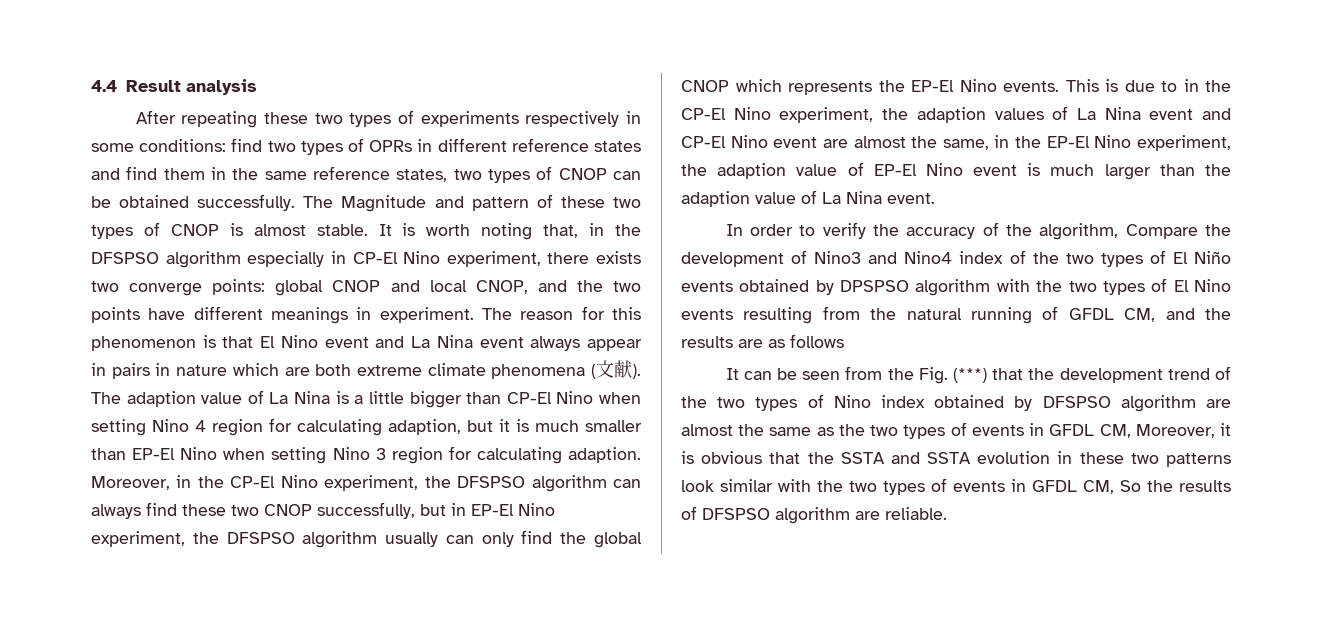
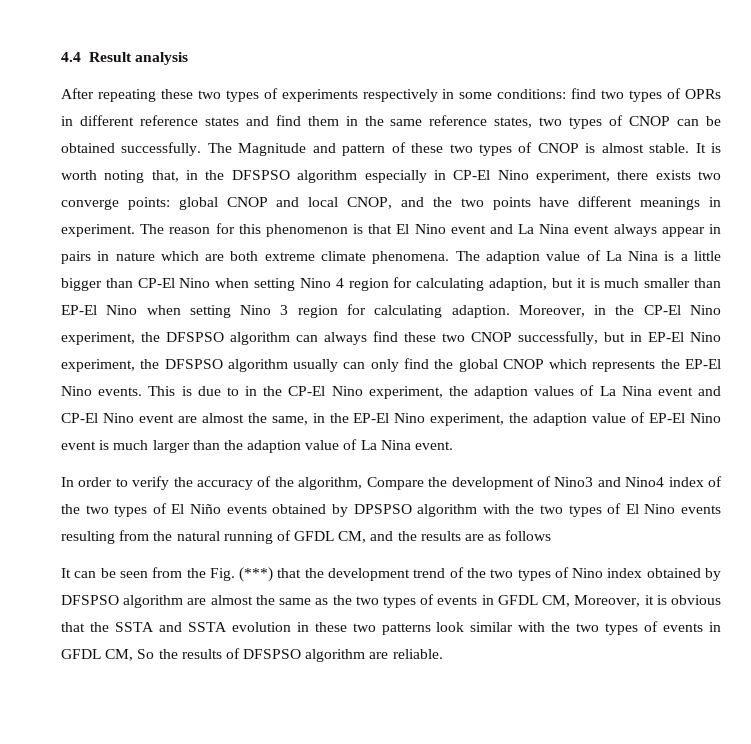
[491,360,641,379] phenomena (文献). -> [372,251,450,264] phenomena.

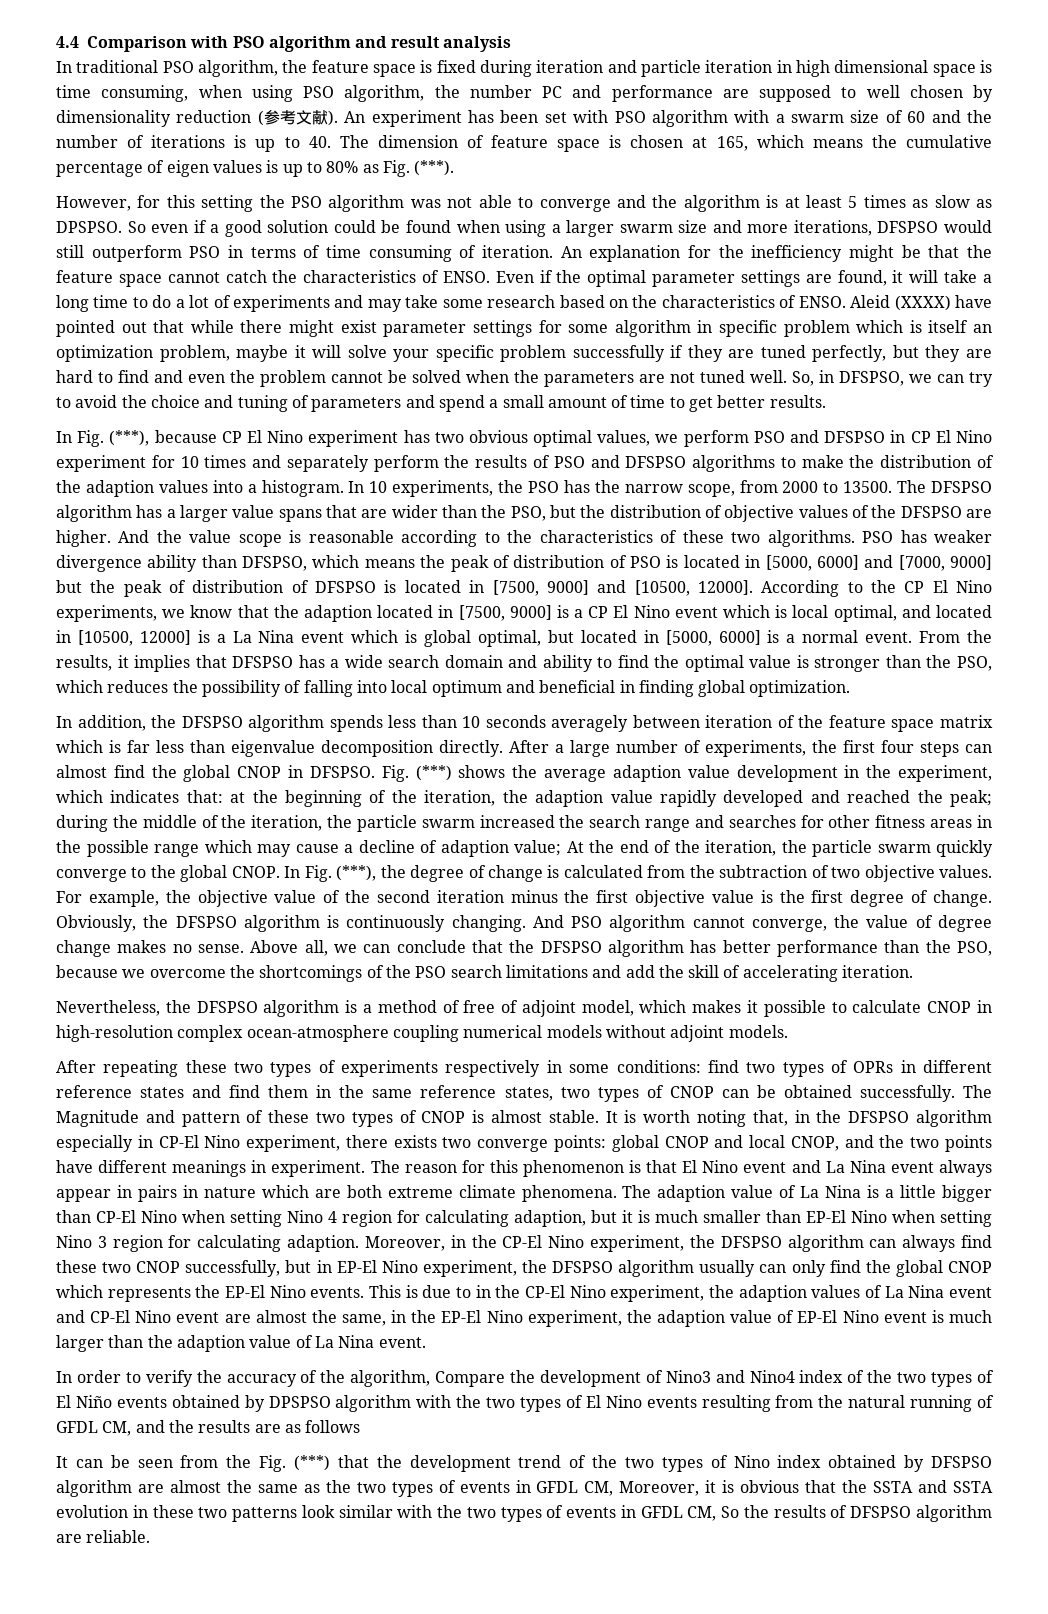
[88,52,188,65] Result analysis -> [87,36,511,52] [56,60,993,77] [56,85,993,102] [56,110,993,127] [56,135,993,152] [56,160,455,177] [56,195,992,212] [56,220,992,237] [56,245,992,262] [56,270,993,287] [56,295,993,312] [56,320,992,337] [56,345,992,362] [56,370,993,387] [56,395,826,412] [56,430,992,447] [56,455,995,472] [56,480,992,497] [56,505,993,522] [56,530,993,547] [56,555,992,572] [56,580,993,597] [56,605,992,622] [56,630,992,647] [56,655,992,672] [56,680,851,697] [56,715,993,732] [56,740,992,757] [56,765,993,782] [56,790,992,807] [56,815,993,832] [56,840,993,857] [56,865,993,882] [56,890,993,907] [56,915,992,932] [56,940,993,957] [56,965,914,982] [56,1000,992,1017] [56,1025,788,1042] Comparison with PSO algorithm and result analysis // In traditional PSO algorithm, the feature space is fixed during iteration and particle iteration in high dimensional space is time consuming, when using PSO algorithm, the number PC and performance are supposed to well chosen by dimensionality reduction (参考文献). An experiment has been set with PSO algorithm with a swarm size of 60 and the number of iterations is up to 40. The dimension of feature space is chosen at 165, which means the cumulative percentage of eigen values is up to 80% as Fig. (***). // However, for this setting the PSO algorithm was not able to converge and the algorithm is at least 5 times as slow as DPSPSO. So even if a good solution could be found when using a larger swarm size and more iterations, DFSPSO would still outperform PSO in terms of time consuming of iteration. An explanation for the inefficiency might be that the feature space cannot catch the characteristics of ENSO. Even if the optimal parameter settings are found, it will take a long time to do a lot of experiments and may take some research based on the characteristics of ENSO. Aleid (XXXX) have pointed out that while there might exist parameter settings for some algorithm in specific problem which is itself an optimization problem, maybe it will solve your specific problem successfully if they are tuned perfectly, but they are hard to find and even the problem cannot be solved when the parameters are not tuned well. So, in DFSPSO, we can try to avoid the choice and tuning of parameters and spend a small amount of time to get better results. // In Fig. (***), because CP El Nino experiment has two obvious optimal values, we perform PSO and DFSPSO in CP El Nino experiment for 10 times and separately perform the results of PSO and DFSPSO algorithms to make the distribution of the adaption values into a histogram. In 10 experiments, the PSO has the narrow scope, from 2000 to 13500. The DFSPSO algorithm has a larger value spans that are wider than the PSO, but the distribution of objective values of the DFSPSO are higher. And the value scope is reasonable according to the characteristics of these two algorithms. PSO has weaker divergence ability than DFSPSO, which means the peak of distribution of PSO is located in [5000, 6000] and [7000, 9000] but the peak of distribution of DFSPSO is located in [7500, 9000] and [10500, 12000]. According to the CP El Nino experiments, we know that the adaption located in [7500, 9000] is a CP El Nino event which is local optimal, and located in [10500, 12000] is a La Nina event which is global optimal, but located in [5000, 6000] is a normal event. From the results, it implies that DFSPSO has a wide search domain and ability to find the optimal value is stronger than the PSO, which reduces the possibility of falling into local optimum and beneficial in finding global optimization. // In addition, the DFSPSO algorithm spends less than 10 seconds averagely between iteration of the feature space matrix which is far less than eigenvalue decomposition directly. After a large number of experiments, the first four steps can almost find the global CNOP in DFSPSO. Fig. (***) shows the average adaption value development in the experiment, which indicates that: at the beginning of the iteration, the adaption value rapidly developed and reached the peak; during the middle of the iteration, the particle swarm increased the search range and searches for other fitness areas in the possible range which may cause a decline of adaption value; At the end of the iteration, the particle swarm quickly converge to the global CNOP. In Fig. (***), the degree of change is calculated from the subtraction of two objective values. For example, the objective value of the second iteration minus the first objective value is the first degree of change. Obviously, the DFSPSO algorithm is continuously changing. And PSO algorithm cannot converge, the value of degree change makes no sense. Above all, we can conclude that the DFSPSO algorithm has better performance than the PSO, because we overcome the shortcomings of the PSO search limitations and add the skill of accelerating iteration. // Nevertheless, the DFSPSO algorithm is a method of free of adjoint model, which makes it possible to calculate CNOP in high-resolution complex ocean-atmosphere coupling numerical models without adjoint models.

